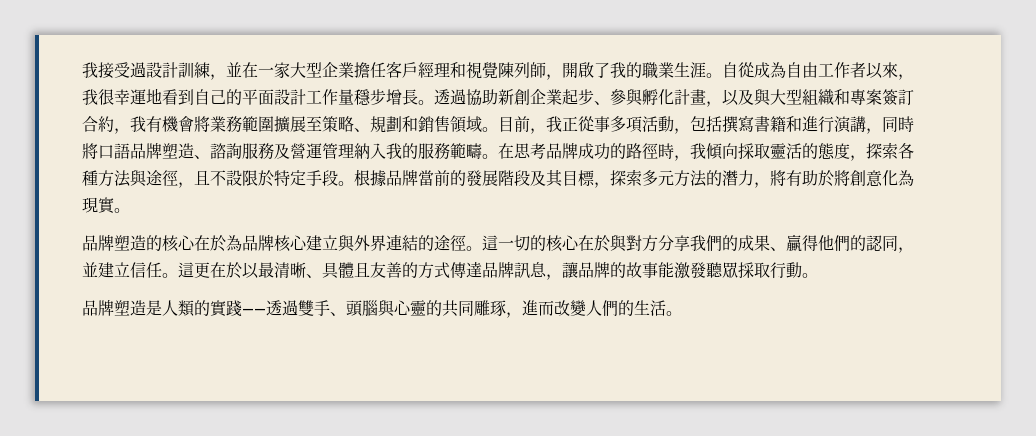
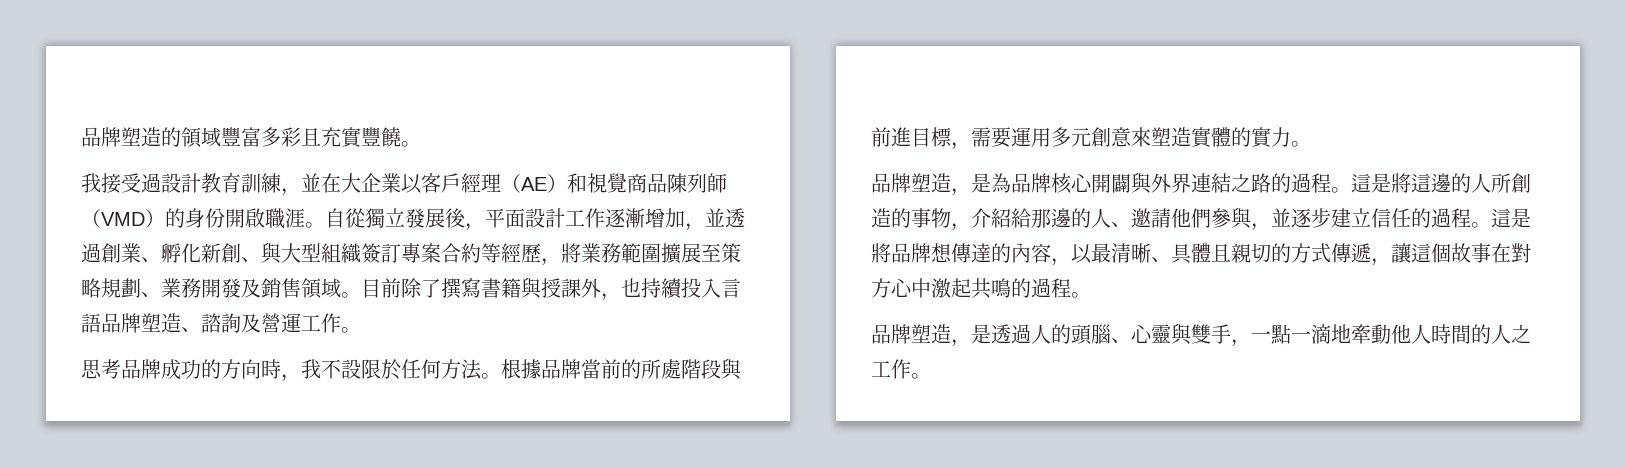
(82, 70) none -> [81,127,421,148] 品牌塑造的領域豐富多彩且充實豐饒。 //
(178, 70) none -> [201,173,241,193] 教育
[258,61,914,80] [82,88,914,107] [82,116,194,134] 一家大型企業擔任客戶經理和視覺陳列師，開啟了我的職業生涯。自從成為自由工作者以來，我很幸運地看到自己的平面設計工作量穩步增長。透過協助新創企業起步、參與孵化計畫，以及與大型組織和專案簽訂合約，我有機會 -> [341,173,727,194] [81,208,745,231] [81,242,561,266] 大企業以客戶經理（AE）和視覺商品陳列師（VMD）的身份開啟職涯。自從獨立發展後，平面設計工作逐漸增加，並透過創業、孵化新創、與大型組織簽訂專案合約等經歷，
[354,115,914,134] [82,143,514,159] 、規劃和銷售領域。目前，我正從事多項活動，包括撰寫書籍和進行演講，同時將口語品牌塑造、諮詢服務及營運管理納入我的服務範疇。在 -> [101,277,741,301] [81,313,361,333] 規劃、業務開發及銷售領域。目前除了撰寫書籍與授課外，也持續投入言語品牌塑造、諮詢及營運工作。 //
[626,142,914,161] [82,169,914,188] [82,197,130,214] [82,235,226,252] 路徑時，我傾向採取靈活的態度，探索各種方法與途徑，且不設限於特定手段。根據品牌當前的發展階段及其目標，探索多元方法的潛力，將有助於將創意化為現實。 // 品牌塑造的核心在於 -> [221,358,742,382] [871,127,1311,150] [871,173,991,196] 方向時，我不設限於任何方法。根據品牌當前的所處階段與前進目標，需要運用多元創意來塑造實體的實力。 // 品牌塑造，是
[306,235,338,251] 建立 -> [1091,174,1131,193] 開闢
[418,234,914,253] [82,262,242,279] 的途徑。這一切的核心在於與對方分享我們的成果、贏得他們的認同，並建立信任。這更在於 -> [1231,173,1531,193] [871,207,1531,231] [871,243,1071,266] 之路的過程。這是將這邊的人所創造的事物，介紹給那邊的人、邀請他們參與，並逐步建立信任的過程。這是將品牌想傳達的內容，
[370,262,402,278] 友善 -> [1231,243,1271,263] 親切
[466,261,818,280] [82,300,666,318] 達品牌訊息，讓品牌的故事能激發聽眾採取行動。 // 品牌塑造是人類的實踐——透過雙手、頭腦與心靈的共同雕琢，進而改變人們的生活 -> [1351,243,1531,266] [871,278,1091,299] [871,323,1531,347] [871,359,911,379] 遞，讓這個故事在對方心中激起共鳴的過程。 // 品牌塑造，是透過人的頭腦、心靈與雙手，一點一滴地牽動他人時間的人之工作

